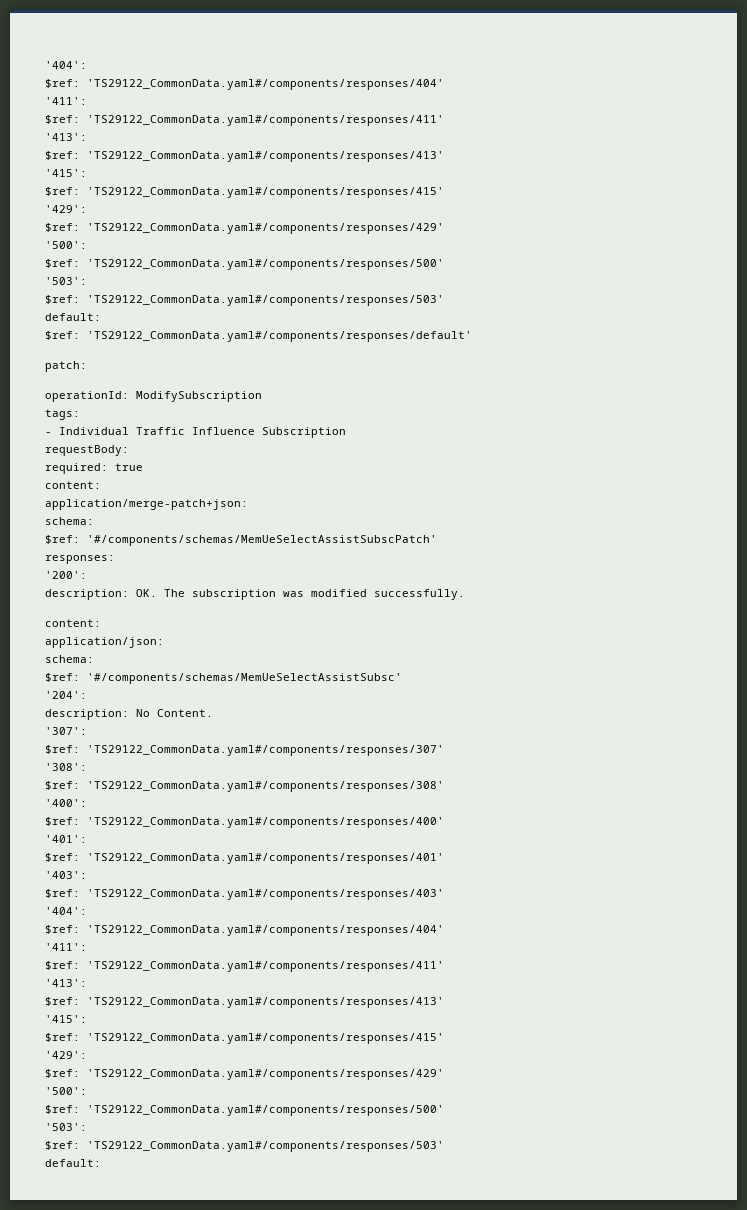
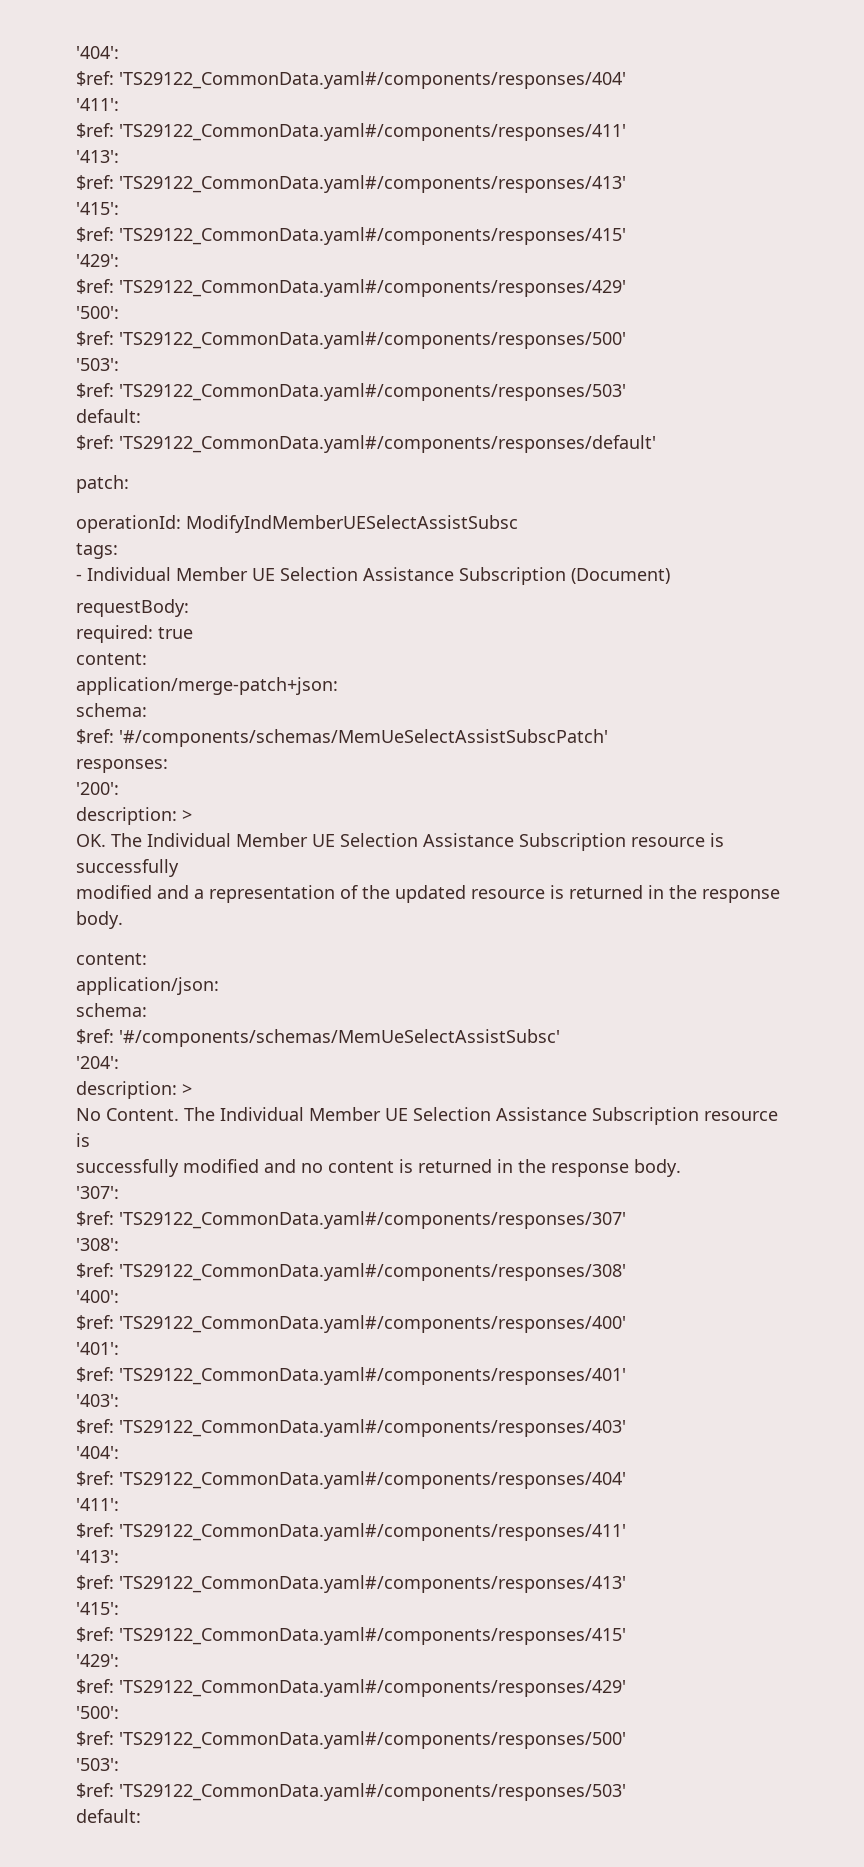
[136,391,262,402] ModifySubscription -> [186,515,518,533] ModifyIndMemberUESelectAssistSubsc
[136,427,346,438] Traffic Influence Subscription -> [176,567,670,585] Member UE Selection Assistance Subscription (Document)
(129, 594) none -> [182,810,192,821] > //
[192,589,465,600] subscription was modified successfully. -> [147,833,724,851] [76,859,179,877] [76,885,780,903] [76,911,123,929] Individual Member UE Selection Assistance Subscription resource is successfully // modified and a representation of the updated resource is returned in the response body.
(129, 714) none -> [182,1084,192,1095] > //
(213, 713) none -> [184,1107,778,1125] [76,1133,90,1147] [76,1159,681,1177] The Individual Member UE Selection Assistance Subscription resource is // successfully modified and no content is returned in the response body.

